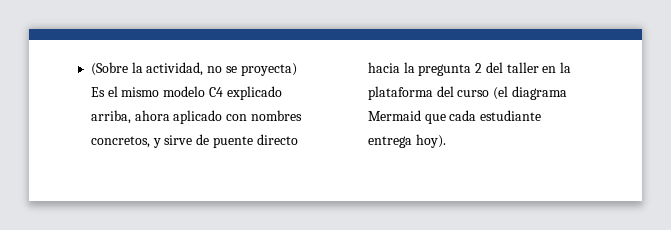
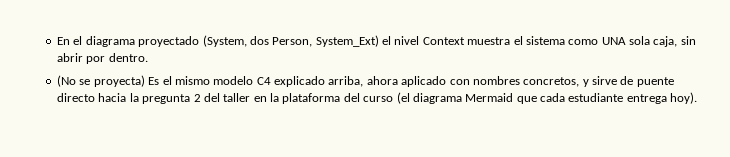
[90,62,223,76] (Sobre la actividad, no -> [57,35,696,47] [57,53,148,64] [57,75,77,87] En el diagrama proyectado (System, dos Person, System_Ext) el nivel Context muestra el sistema como UNA sola caja, sin abrir por dentro. // (No

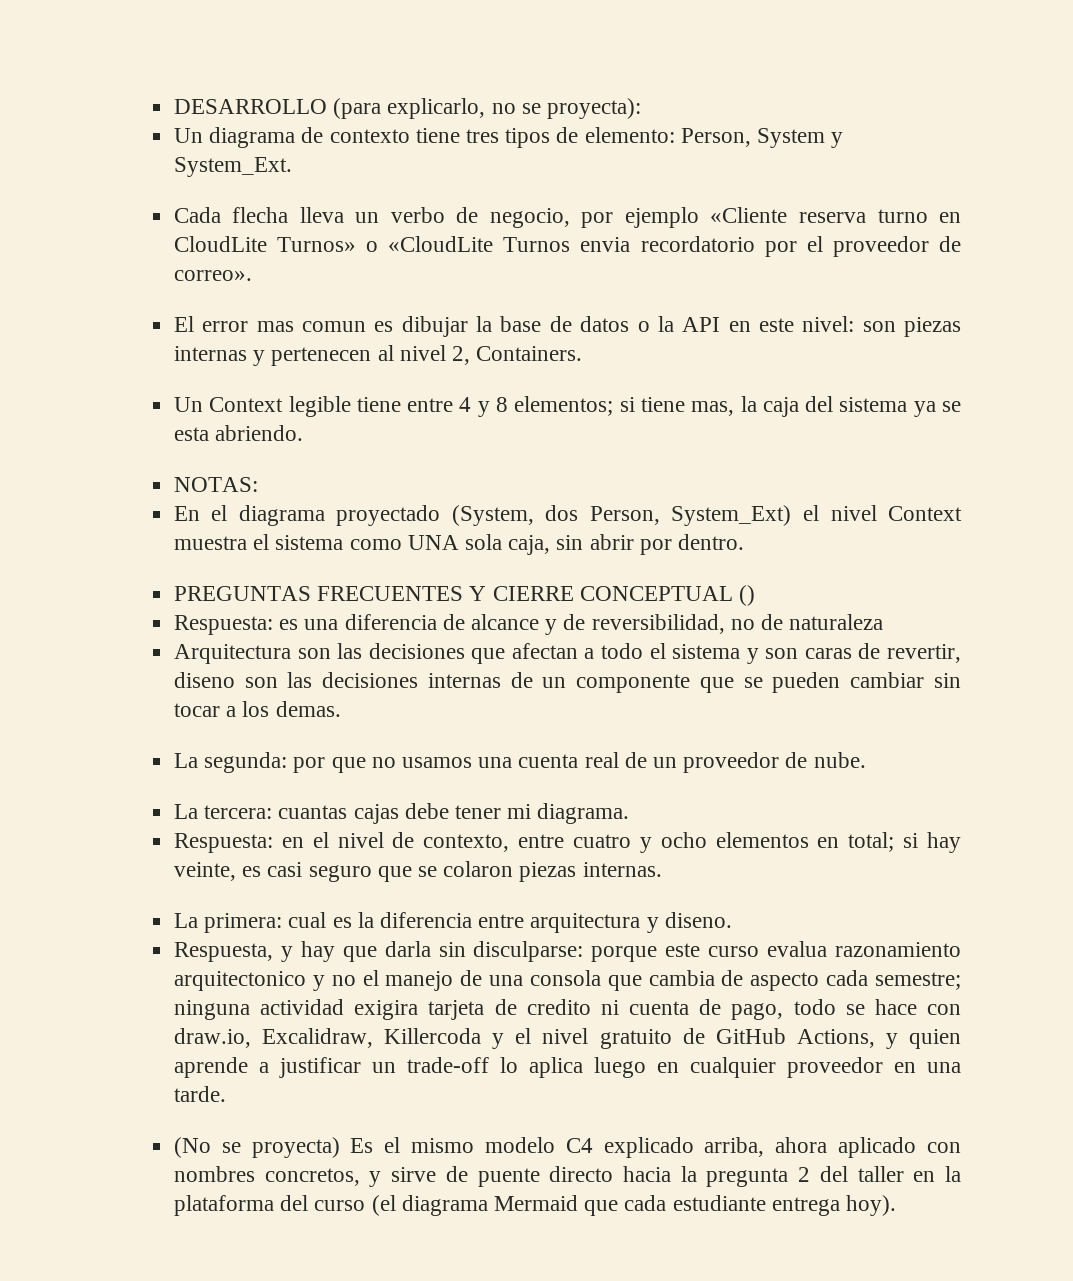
(57, 41) none -> [173,98,642,119] [173,127,844,148] [173,157,292,177] [173,207,961,228] [173,236,962,257] [173,270,252,281] [173,316,961,337] [173,345,583,366] [173,396,961,417] [173,425,304,441] [173,477,258,492] DESARROLLO (para explicarlo, no se proyecta): // Un diagrama de contexto tiene tres tipos de elemento: Person, System y System_Ext. // Cada flecha lleva un verbo de negocio, por ejemplo «Cliente reserva turno en CloudLite Turnos» o «CloudLite Turnos envia recordatorio por el proveedor de correo». // El error mas comun es dibujar la base de datos o la API en este nivel: son piezas internas y pertenecen al nivel 2, Containers. // Un Context legible tiene entre 4 y 8 elementos; si tiene mas, la caja del sistema ya se esta abriendo. // NOTAS: //
(148, 57) none -> [173,585,756,606] [173,614,884,635] [173,643,962,664] [173,672,961,693] [173,701,341,717] [173,752,866,773] [173,803,630,824] [173,832,961,853] [173,861,662,882] [173,912,732,933] [173,941,961,962] [173,970,961,991] [173,999,961,1020] [173,1028,961,1049] [173,1057,961,1078] [173,1086,226,1102] // PREGUNTAS FRECUENTES Y CIERRE CONCEPTUAL () // Respuesta: es una diferencia de alcance y de reversibilidad, no de naturaleza // Arquitectura son las decisiones que afectan a todo el sistema y son caras de revertir, diseno son las decisiones internas de un componente que se pueden cambiar sin tocar a los demas. // La segunda: por que no usamos una cuenta real de un proveedor de nube. // La tercera: cuantas cajas debe tener mi diagrama. // Respuesta: en el nivel de contexto, entre cuatro y ocho elementos en total; si hay veinte, es casi seguro que se colaron piezas internas. // La primera: cual es la diferencia entre arquitectura y diseno. // Respuesta, y hay que darla sin disculparse: porque este curso evalua razonamiento arquitectonico y no el manejo de una consola que cambia de aspecto cada semestre; ninguna actividad exigira tarjeta de credito ni cuenta de pago, todo se hace con draw.io, Excalidraw, Killercoda y el nivel gratuito de GitHub Actions, y quien aprende a justificar un trade-off lo aplica luego en cualquier proveedor en una tarde.

